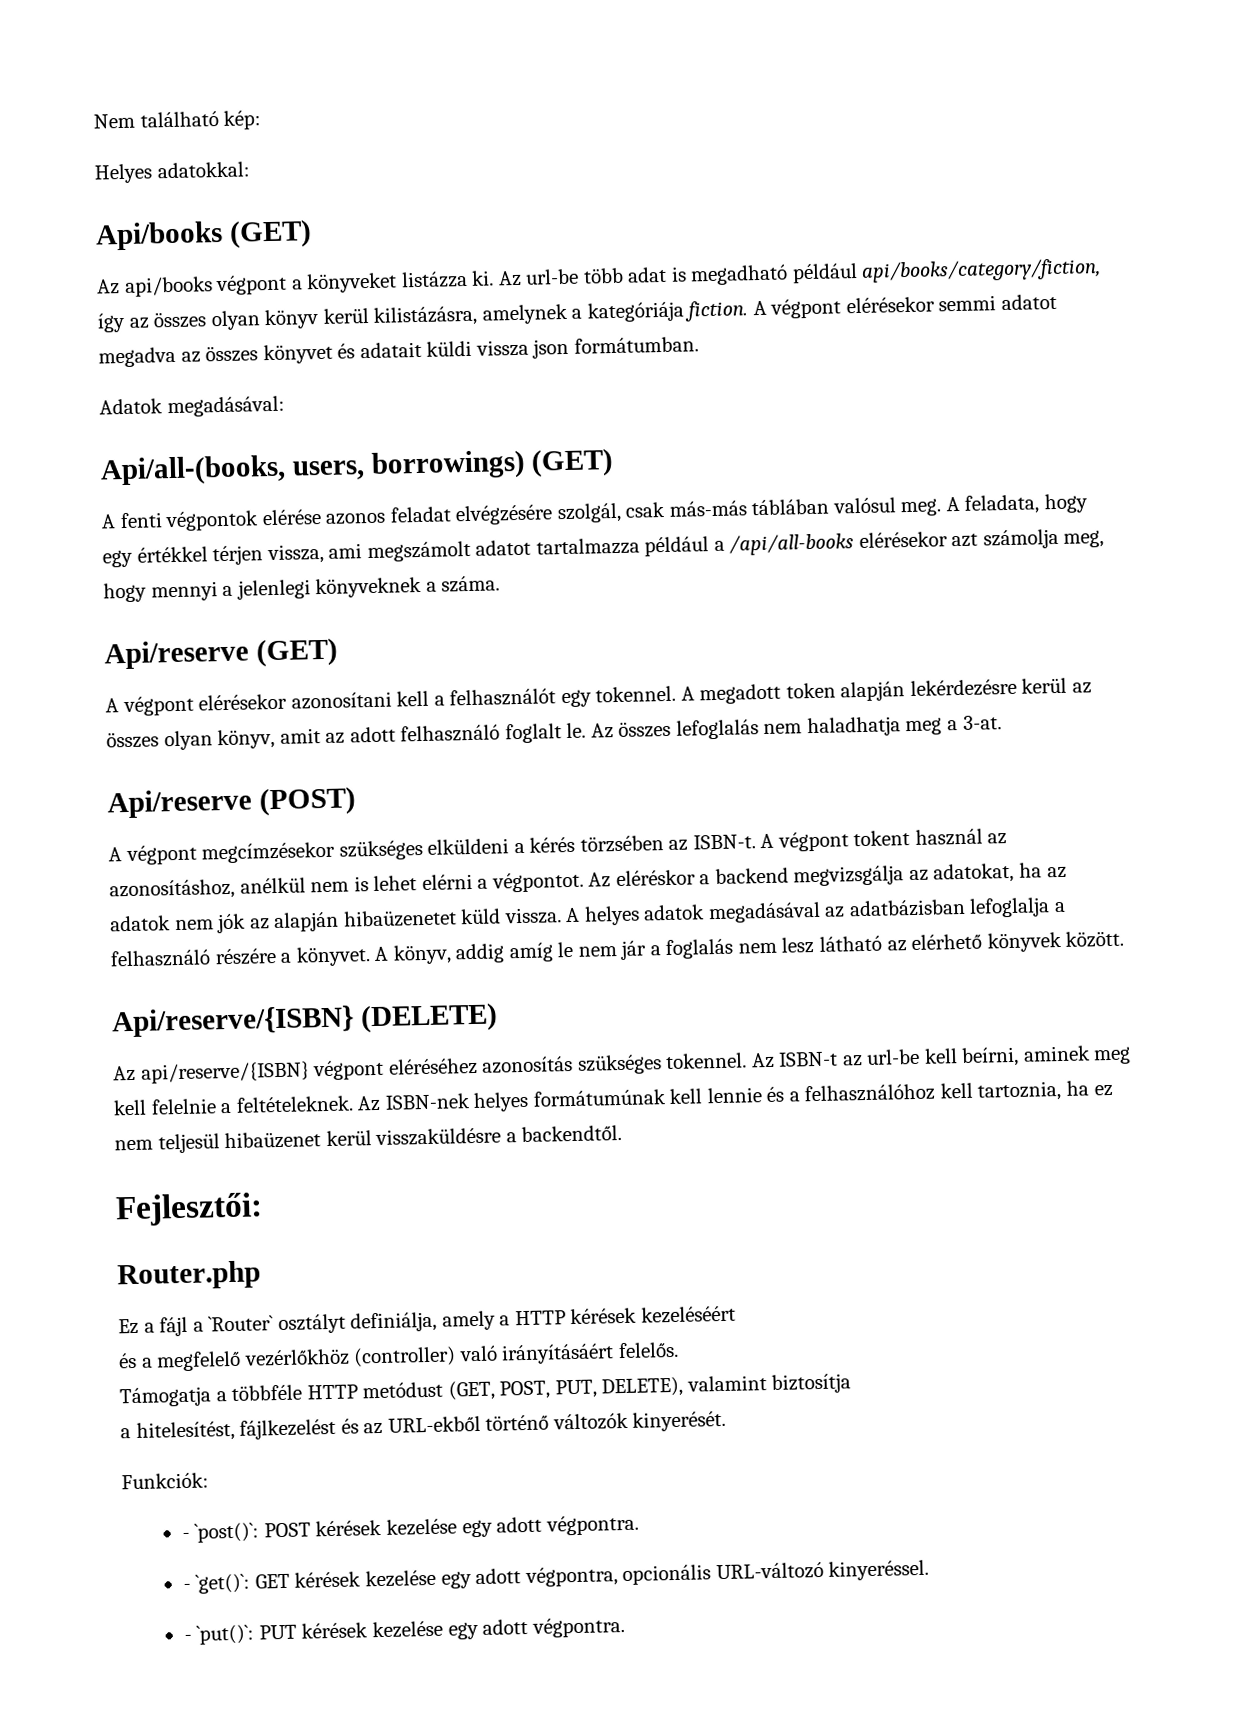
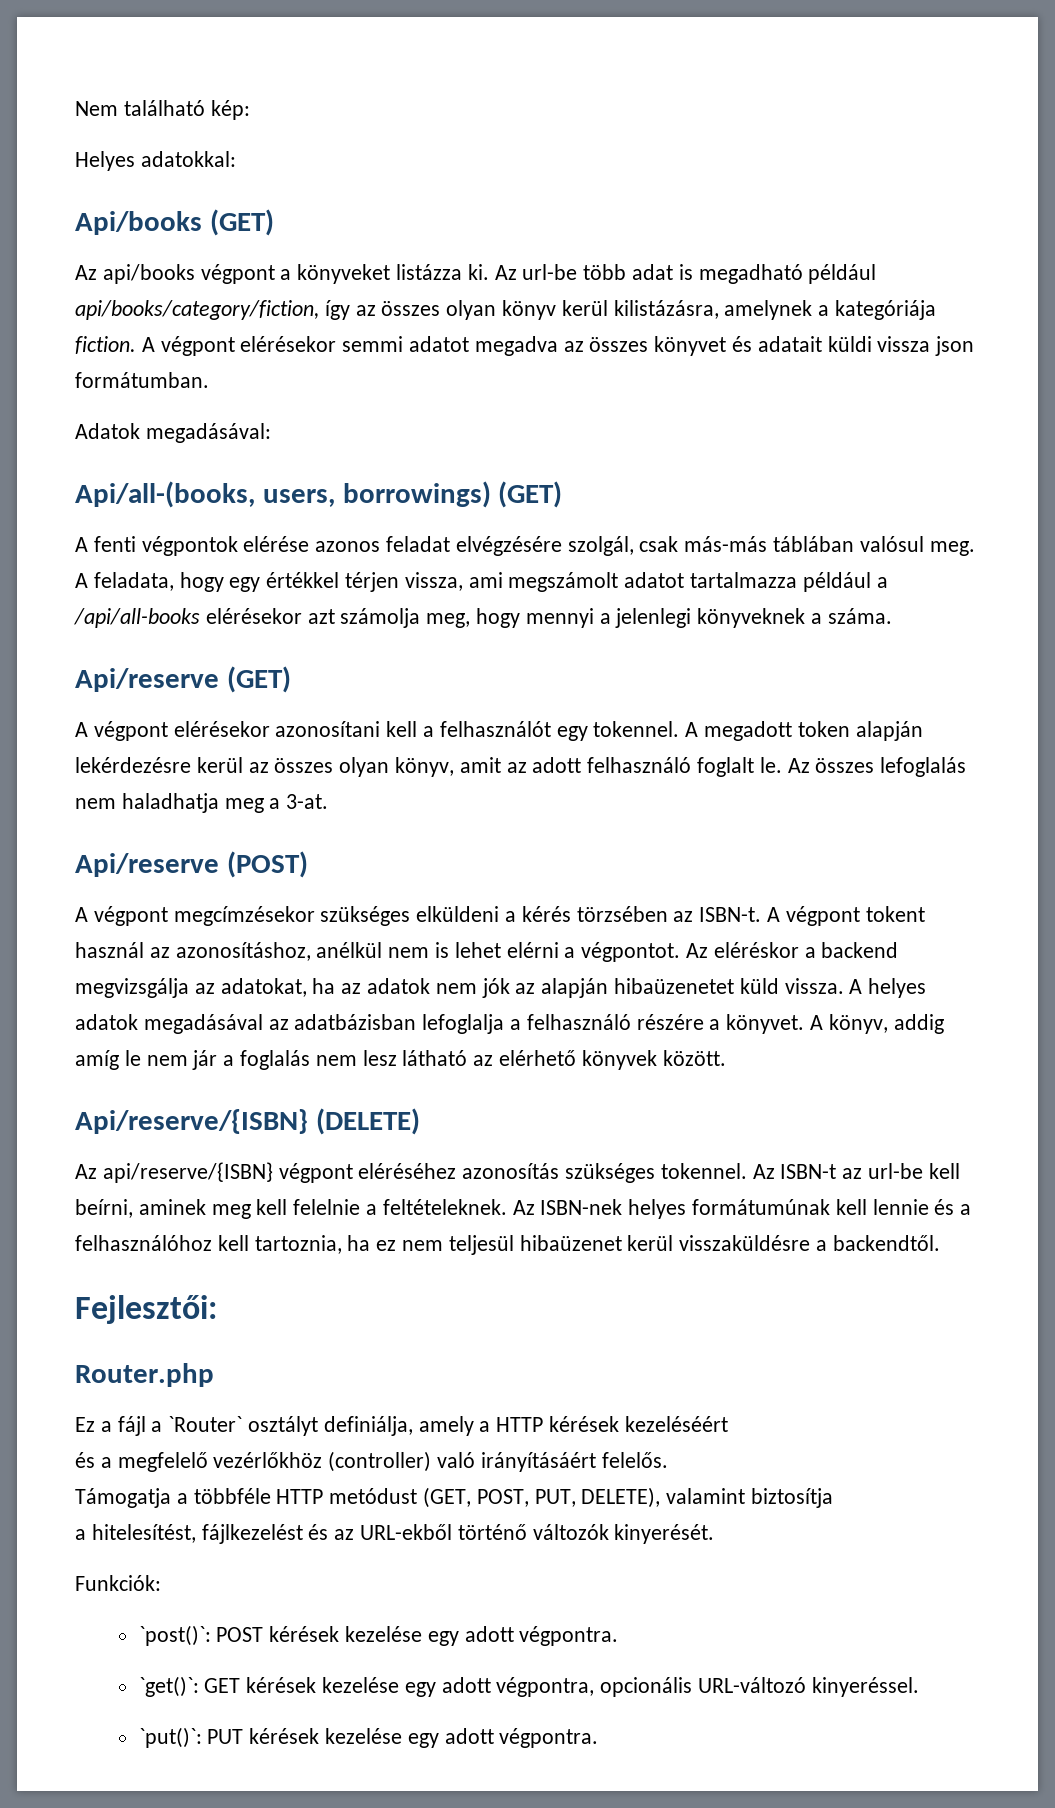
[181,1532,190,1540] - -> (161, 1583) none
[182,1583,191,1591] - -> (619, 1636) none
[183,1634,192,1642] - -> (919, 1687) none

